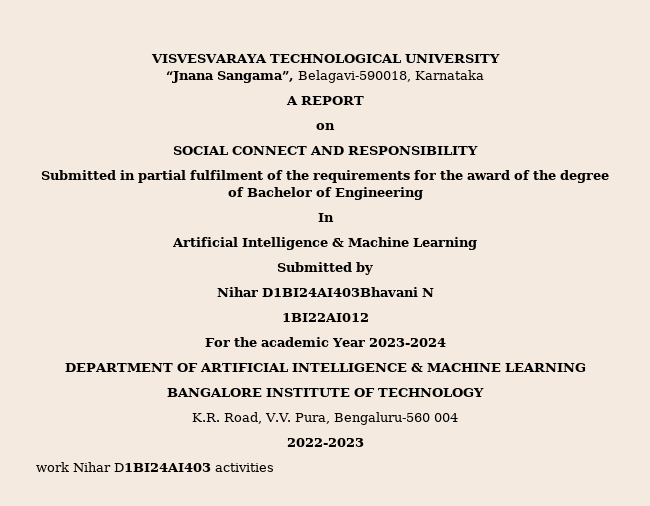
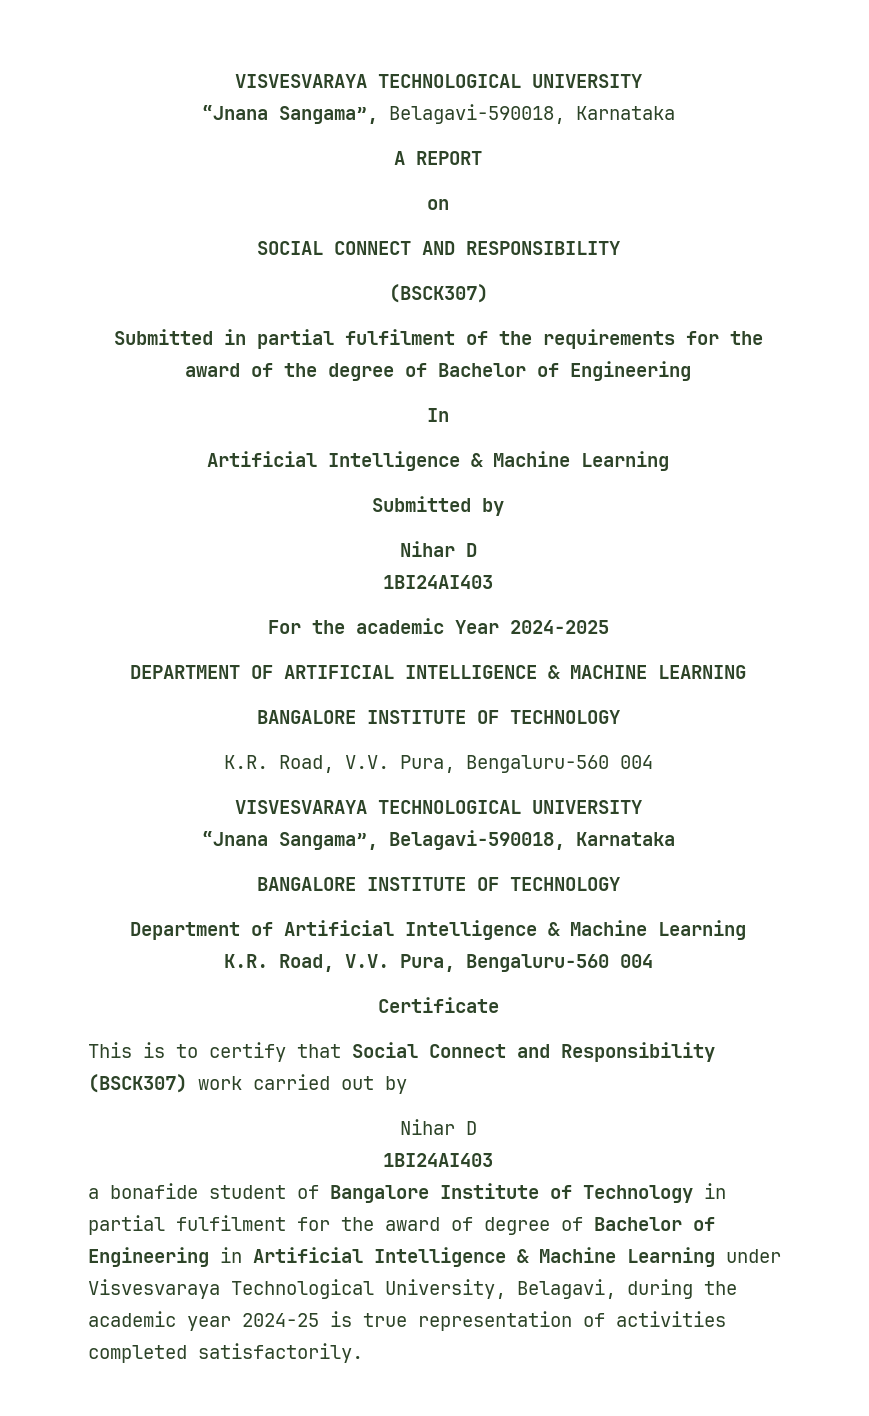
(478, 150) none -> [388,284,488,303] // (BSCK307)
[261,287,434,297] [281,313,369,322] D1BI24AI403Bhavani N // 1BI22AI012 -> [465,543,477,557] [383,575,493,589] D // 1BI24AI403
[368,338,446,347] 2023-2024 -> [509,620,609,634] 2024-2025
[286,438,364,447] [36,462,274,472] 2022-2023 // work Nihar D1BI24AI403 activities -> [234,800,642,814] [201,830,675,850] [256,877,620,891] [130,920,746,940] [223,954,653,972] [377,997,499,1013] [88,1042,715,1062] [88,1074,407,1094] [399,1119,477,1135] [383,1153,493,1167] [88,1183,726,1203] [88,1215,715,1235] [88,1247,781,1267] [88,1279,737,1299] [88,1311,726,1331] [88,1343,363,1363] VISVESVARAYA TECHNOLOGICAL UNIVERSITY // “Jnana Sangama”, Belagavi-590018, Karnataka // BANGALORE INSTITUTE OF TECHNOLOGY // Department of Artificial Intelligence & Machine Learning // K.R. Road, V.V. Pura, Bengaluru-560 004 // Certificate // This is to certify that Social Connect and Responsibility (BSCK307) work carried out by // Nihar D // 1BI24AI403 // a bonafide student of Bangalore Institute of Technology in partial fulfilment for the award of degree of Bachelor of Engineering in Artificial Intelligence & Machine Learning under Visvesvaraya Technological University, Belagavi, during the academic year 2024-25 is true representation of activities completed satisfactorily.

